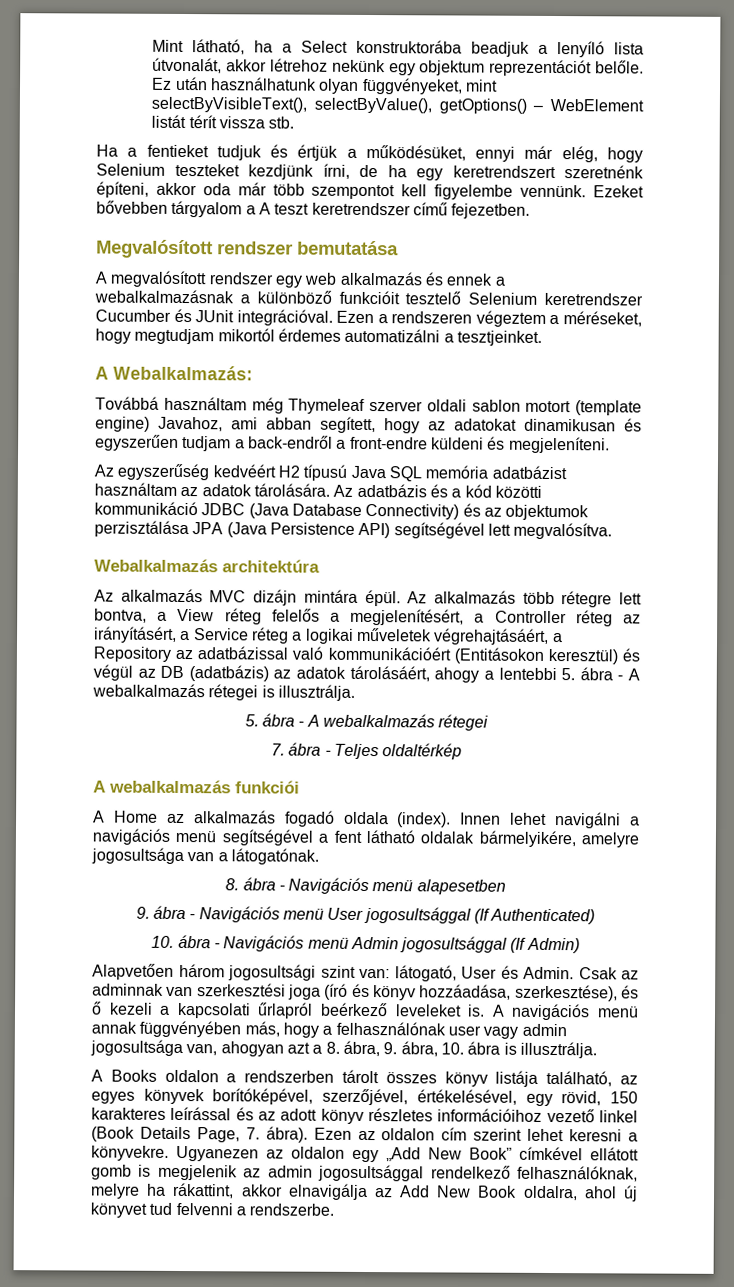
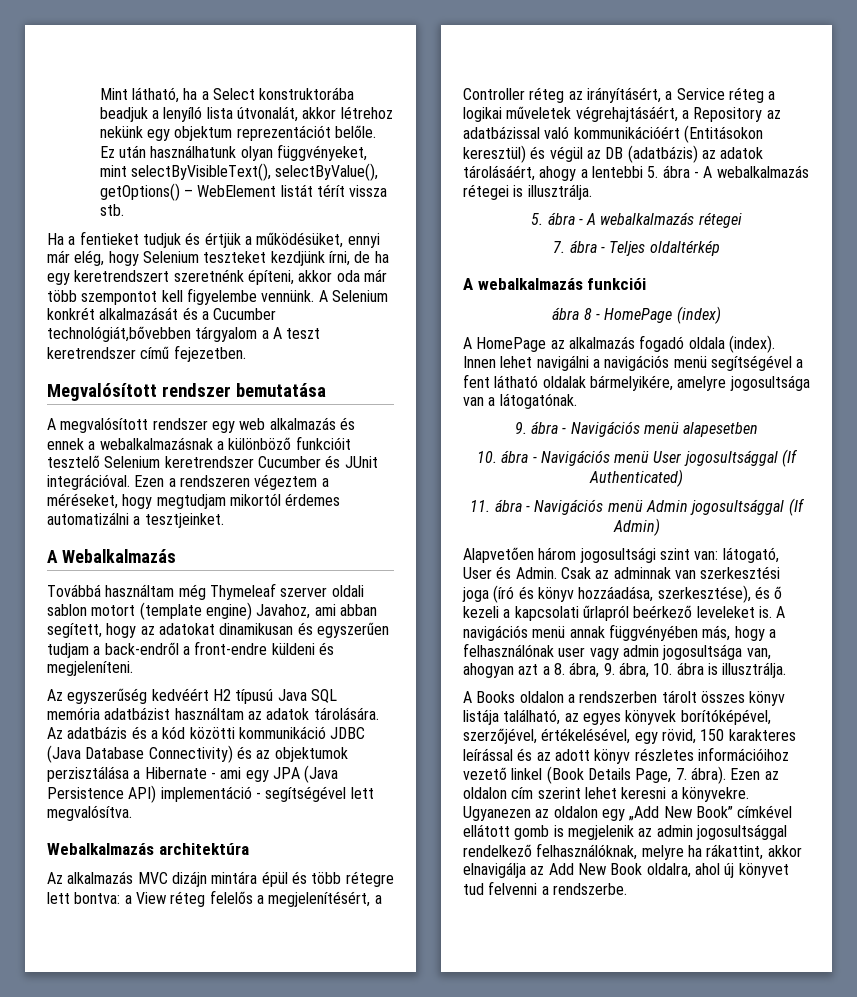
[593,185,645,198] [96,200,168,214] Ezeket bővebben -> [318,290,388,302] [47,307,277,320] [47,326,191,342] A Selenium konkrét alkalmazását és a Cucumber technológiát,bővebben
[113,365,253,381] Webalkalmazás: -> [61,549,176,563] Webalkalmazás
(189, 529) none -> [133,767,269,782] a Hibernate - ami egy
(391, 530) none -> [160,786,261,802] implementáció -
[364,589,516,607] épül. Az alkalmazás -> [261,871,307,887] épül és
[94,608,147,623] bontva, -> [74,892,121,904] bontva:
[93,810,158,823] // A Home -> [552,306,721,324] [463,337,547,352] // ábra 8 - HomePage (index) // A HomePage
[225,878,240,891] 8. -> [514,422,527,434] 9.
[135,906,150,919] 9. -> [476,451,497,463] 10.
[151,935,175,948] 10. -> [470,500,491,512] 11.

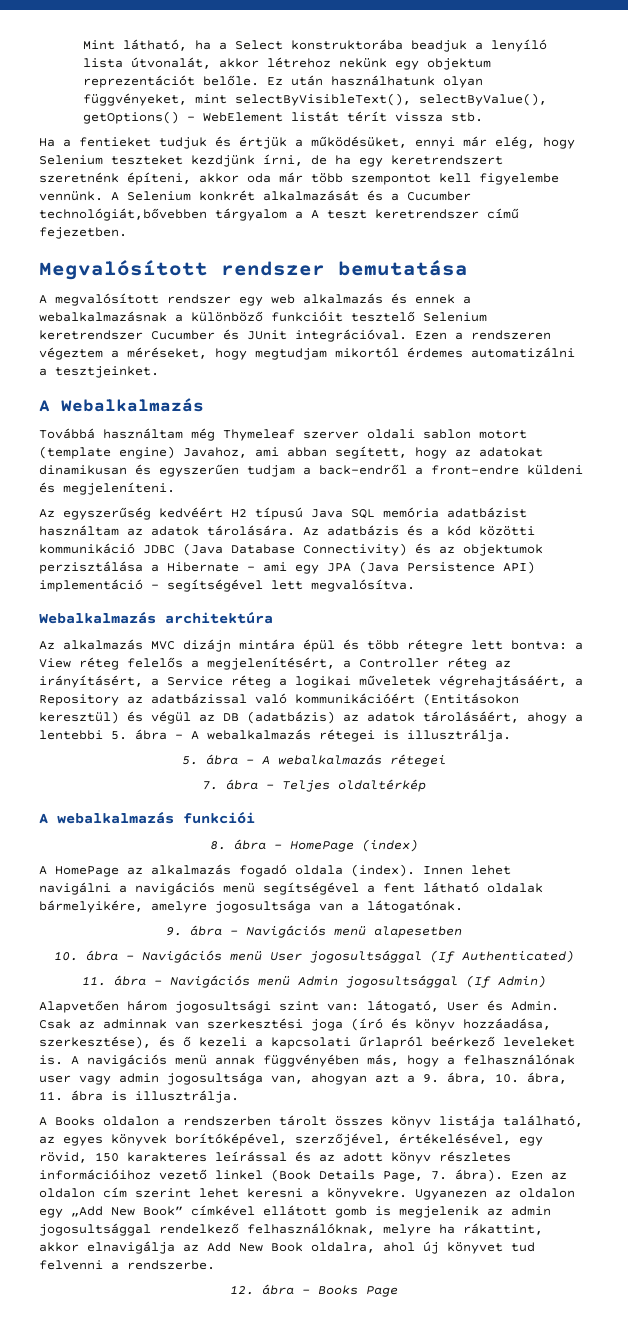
[552,307,592,320] ábra 8 -> [210,839,266,850] 8. ábra
[553,662,600,678] 8. ábra, -> (415, 1079) none
(673, 669) none -> [527,1072,567,1084] [39,1091,63,1101] ábra, 11.
(627, 889) none -> [230,1284,398,1297] // 12. ábra - Books Page

